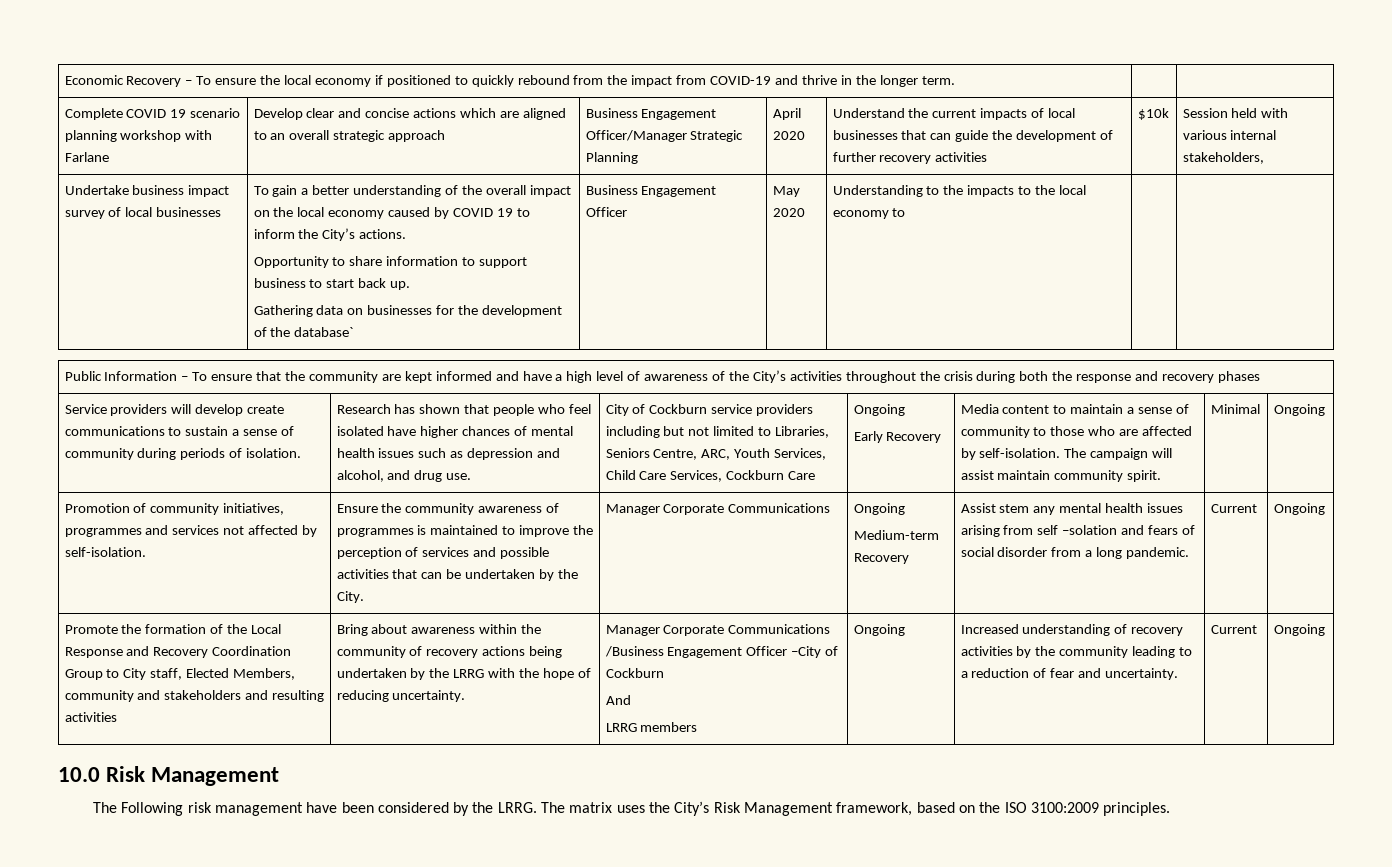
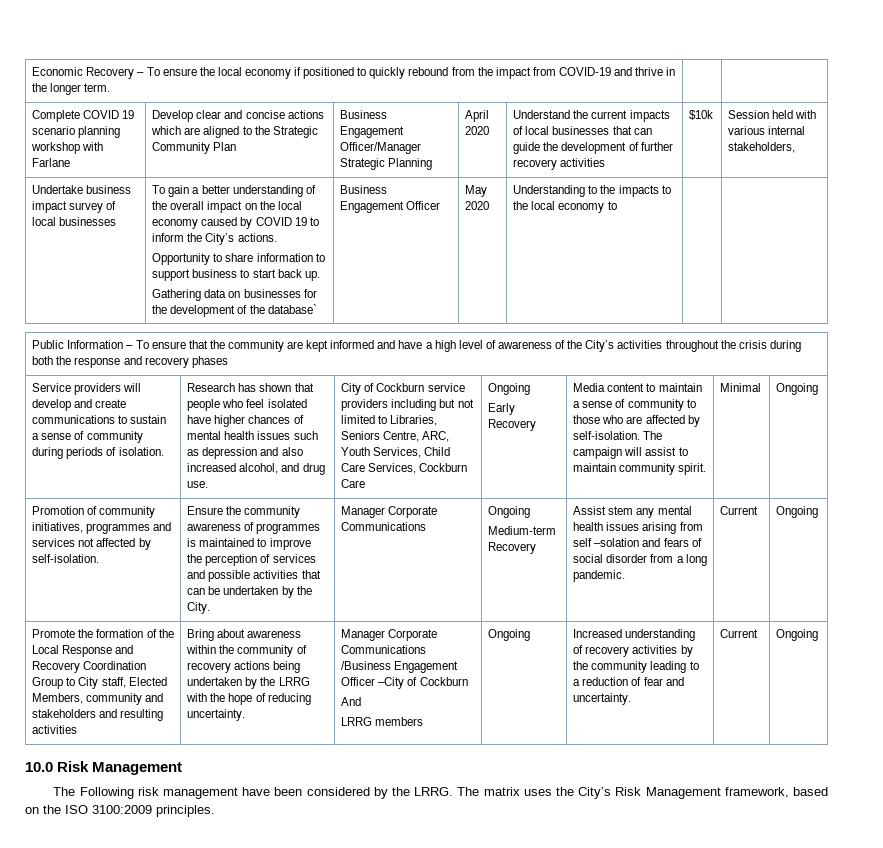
[270,130,446,142] an overall strategic approach -> [254,126,318,138] [152,142,237,154] the Strategic Community Plan
(244, 410) none -> [74,399,93,408] and
(561, 453) none -> [281,447,303,456] [187,463,237,472] also increased
(994, 475) none -> [678,447,688,456] to

